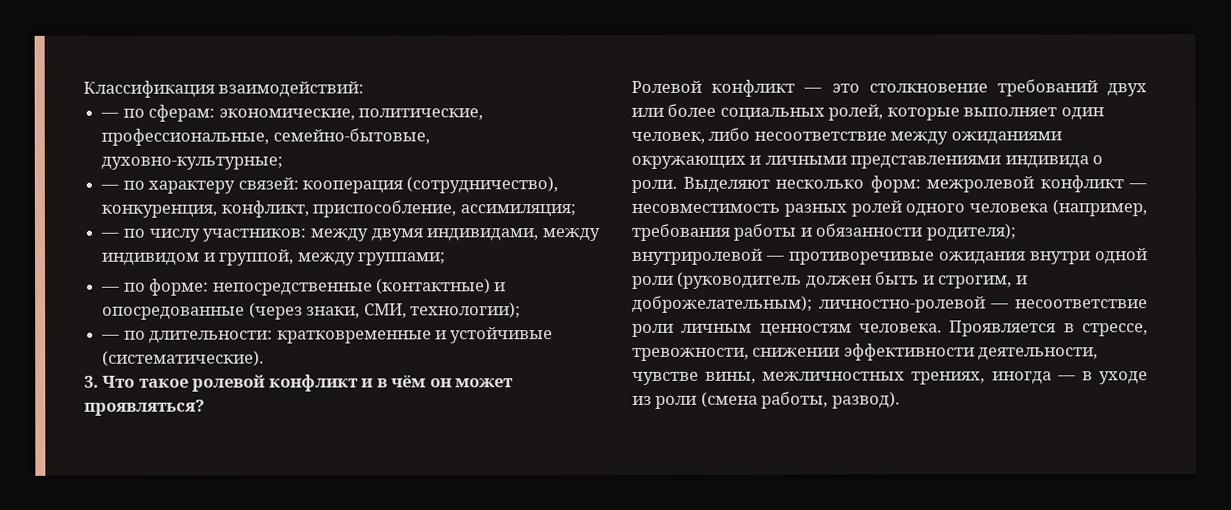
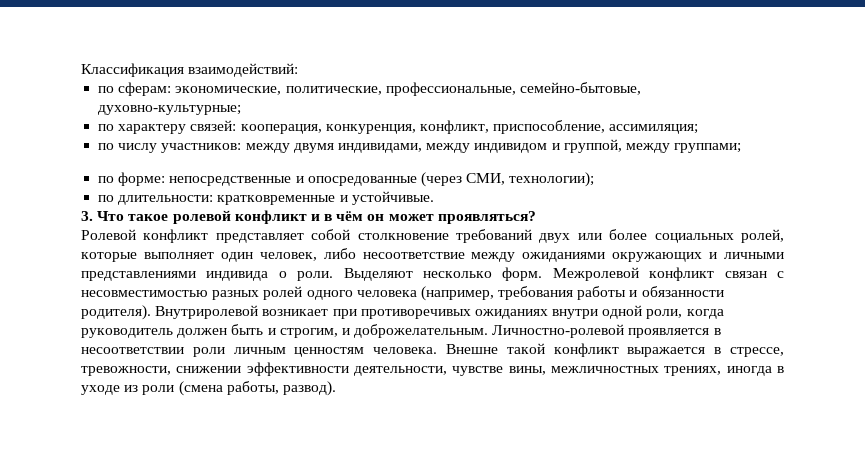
[100,112,120,118] — -> (299, 70) none
[100,184,120,190] — -> (242, 110) none
[301,176,559,194] кооперация (сотрудничество), -> [240,124,322,134] кооперация,
[100,232,120,238] — -> (699, 129) none
[101,286,121,292] — -> (742, 148) none
[375,278,491,295] (контактные) -> (292, 181) none
[306,306,361,319] знаки, -> (462, 179) none
[101,334,121,340] — -> (595, 179) none
[450,327,554,344] [102,350,265,367] устойчивые (систематические). -> [351,191,434,205] устойчивые.
[803,83,860,93] — это -> [215,229,351,243] представляет собой
[869,175,1147,193] [631,203,780,213] форм: межролевой конфликт — несовместимость -> [502,267,784,281] [81,290,208,297] форм. Межролевой конфликт связан с несовместимостью
[925,223,1016,241] [631,248,1148,265] [632,271,803,289] родителя); внутриролевой — противоречивые ожидания внутри одной роли (руководитель -> [81,305,724,320] [81,328,173,338] родителя). Внутриролевой возникает при противоречивых ожиданиях внутри одной роли, когда руководитель
[632,295,1148,313] [632,320,1057,337] доброжелательным); личностно-ролевой — несоответствие роли личным ценностям человека. Проявляется -> [354,324,721,338] [81,343,706,357] доброжелательным. Личностно-ролевой проявляется в несоответствии роли личным ценностям человека. Внешне такой конфликт выражается
[1056,375,1076,381] — -> (772, 371) none

